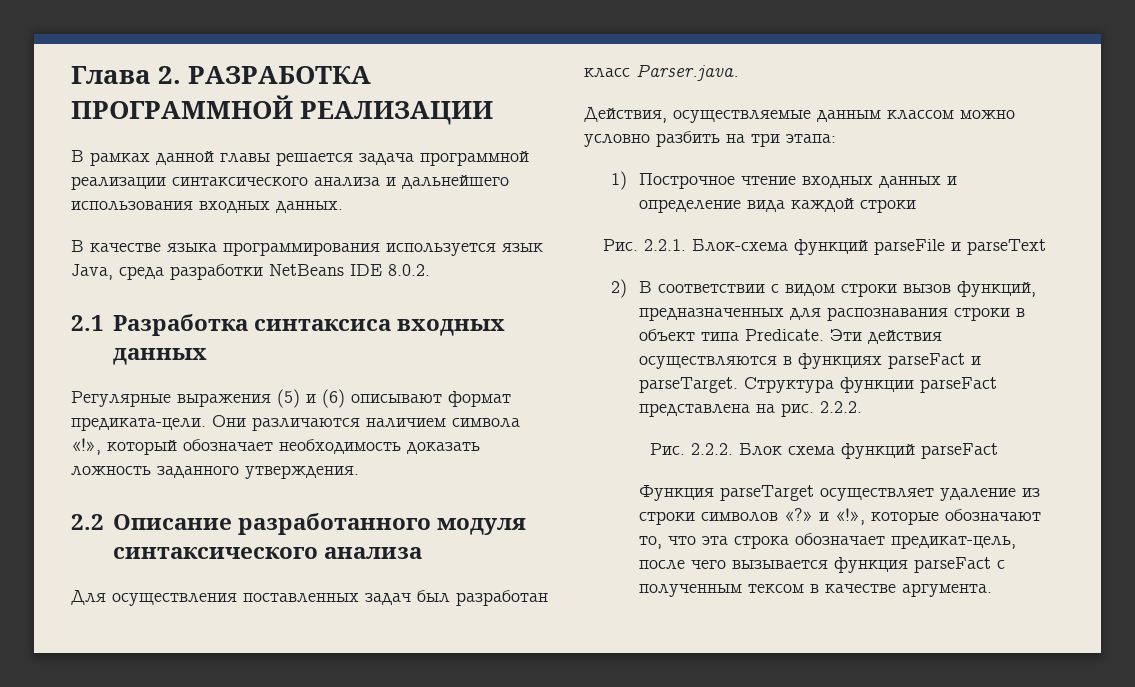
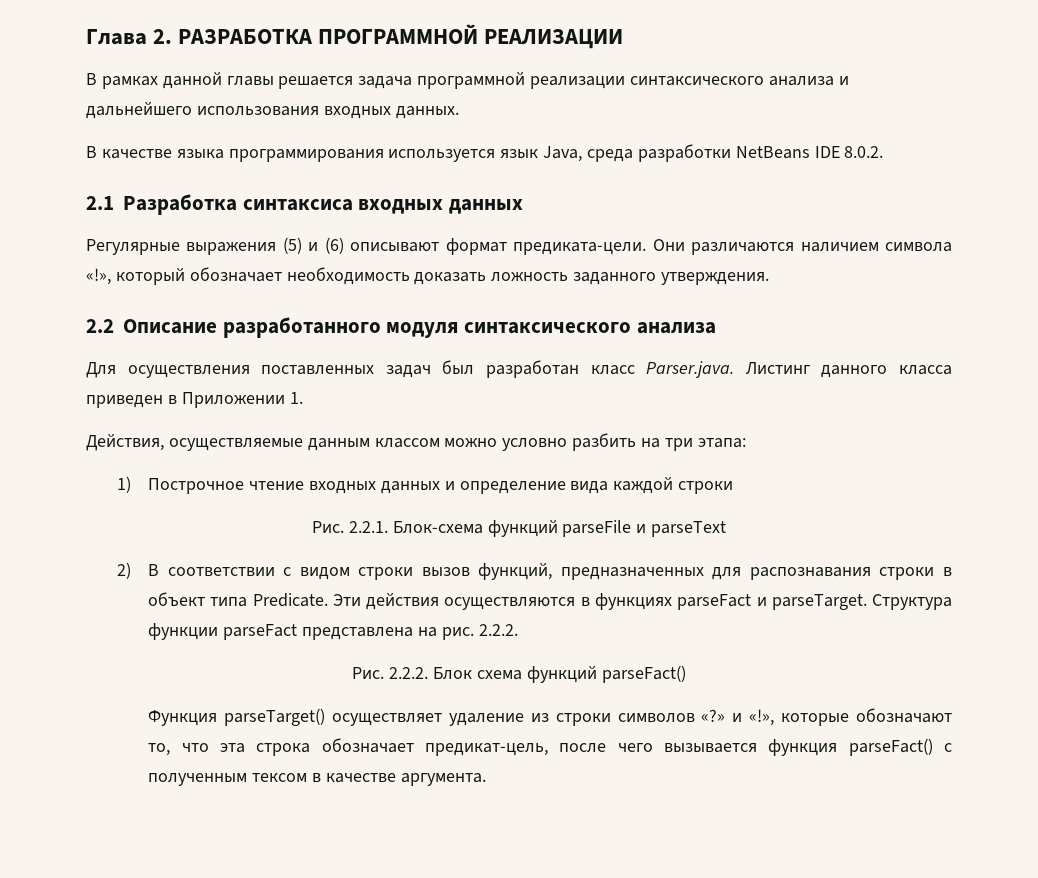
(739, 72) none -> [745,362,953,378] [86,392,303,408] Листинг данного класса приведен в Приложении 1.
[921,443,998,459] parseFact -> [601,665,686,683] parseFact()
[719,485,814,501] parseTarget -> [224,708,326,726] parseTarget()
[913,557,991,573] parseFact -> [848,738,933,756] parseFact()

